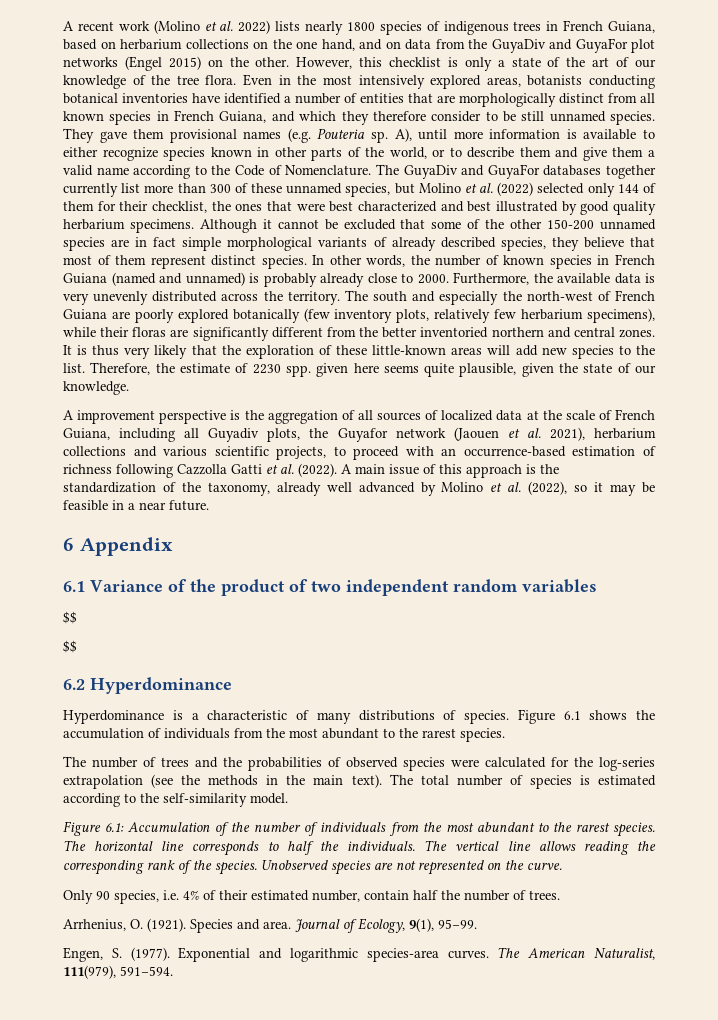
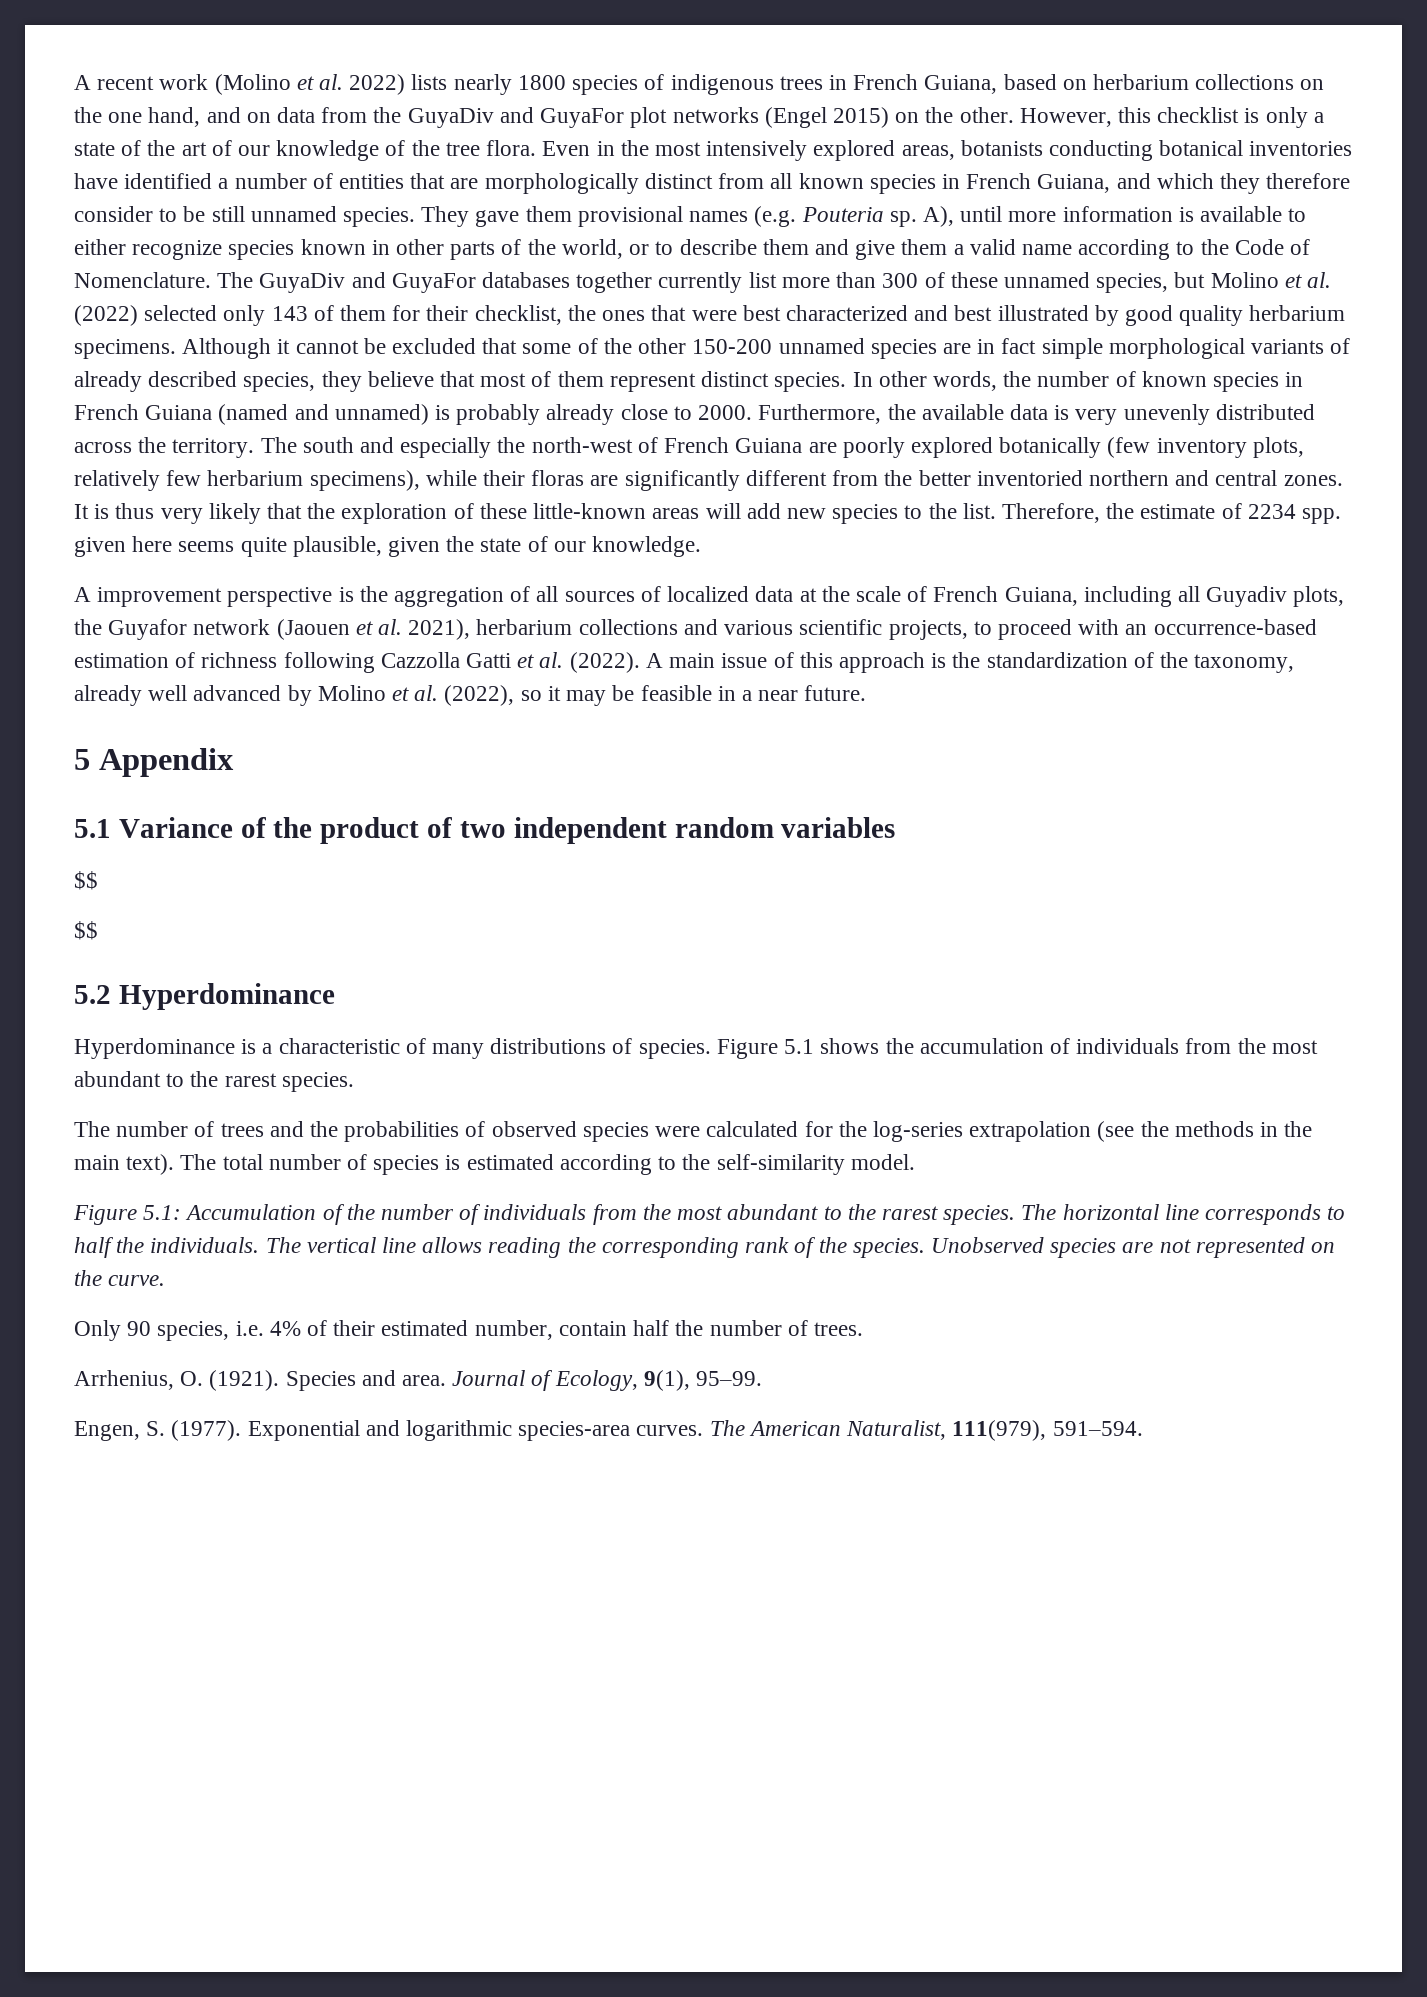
[617,184,639,193] 144 -> [271,306,308,321] 143
[252,364,281,374] 2230 -> [1247,504,1296,519] 2234
[63,538,74,551] 6 -> [74,749,90,770] 5
[63,581,85,592] 6.1 -> [74,819,111,838] 5.1
[63,679,85,690] 6.2 -> [74,985,111,1004] 5.2
[563,711,581,720] 6.1 -> [784,1039,815,1054] 5.1
[105,822,125,832] 6.1: -> [143,1205,182,1220] 5.1:

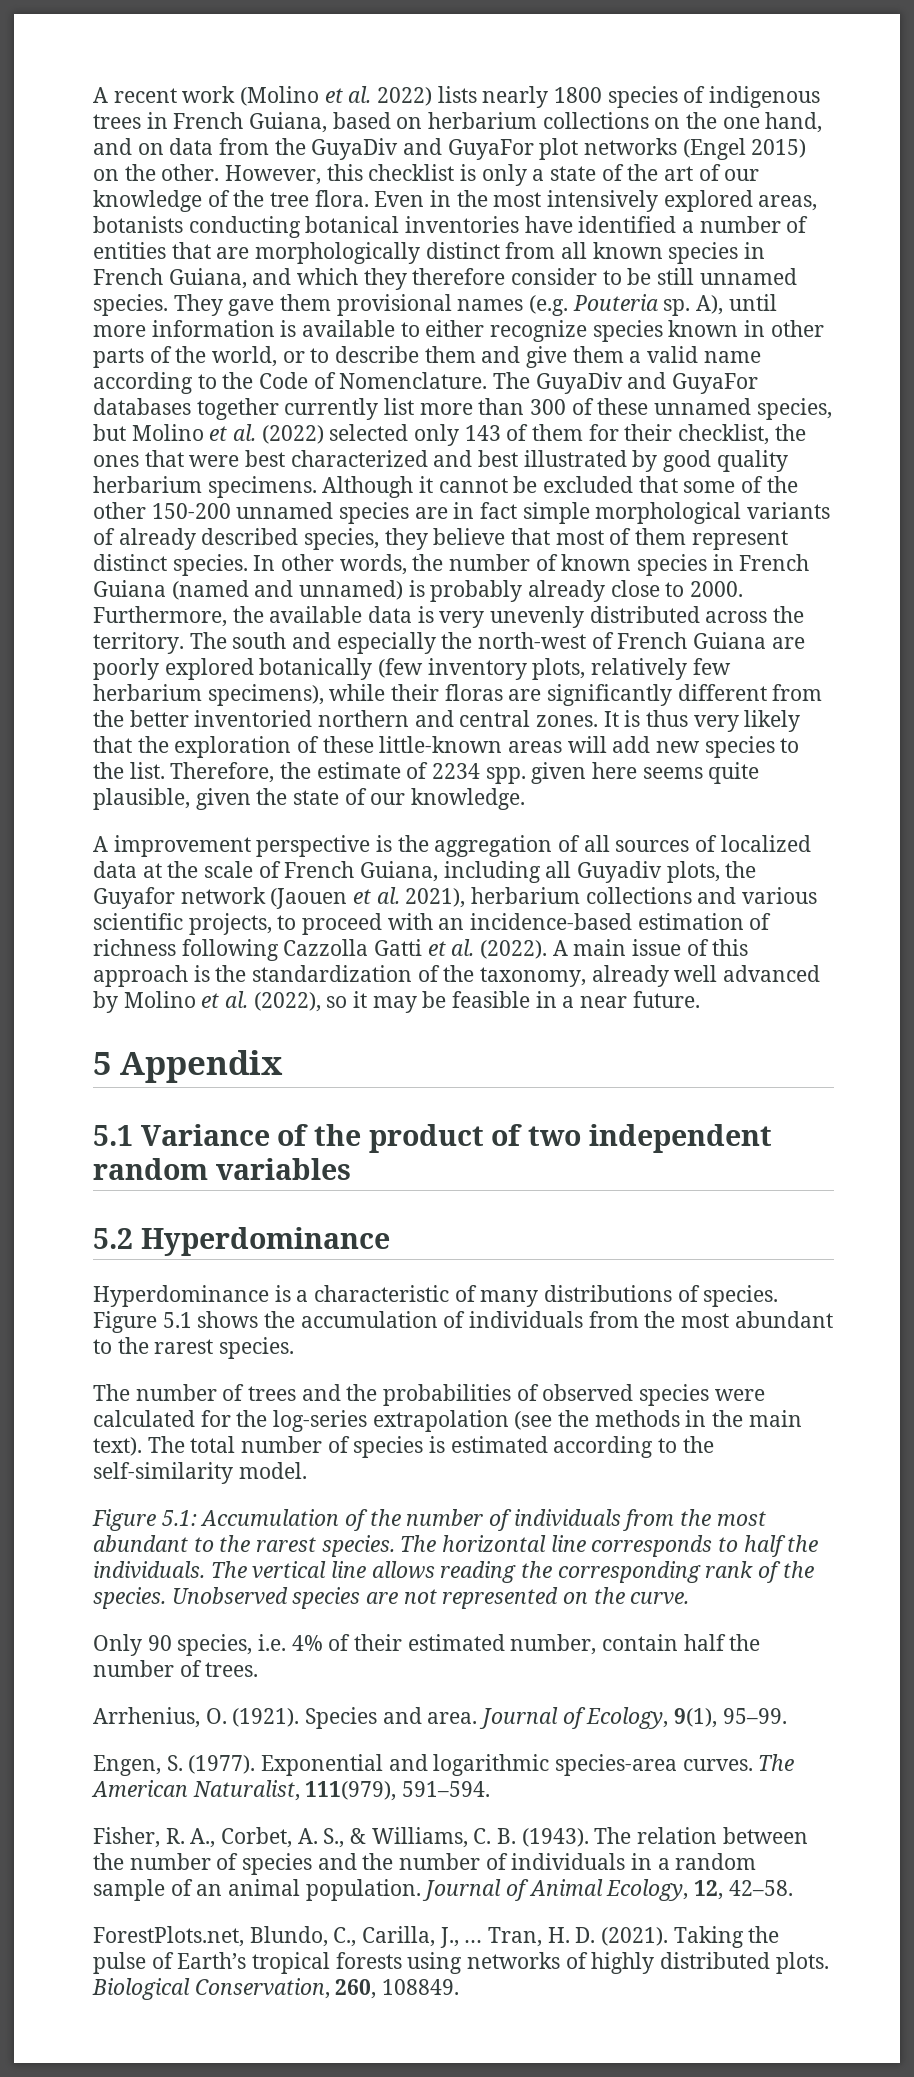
[1153,619,1317,635] occurrence-based -> [470,913,633,930] incidence-based
[74,871,98,890] [74,921,98,940] // $$ // $$ -> (351, 1169) none
(1143, 1428) none -> [93,1827,808,1848] [93,1853,757,1875] [93,1879,793,1901] [93,1926,780,1948] [93,1952,829,1974] [92,1978,460,2000] // Fisher, R. A., Corbet, A. S., & Williams, C. B. (1943). The relation between the number of species and the number of individuals in a random sample of an animal population. Journal of Animal Ecology, 12, 42–58. // ForestPlots.net, Blundo, C., Carilla, J., … Tran, H. D. (2021). Taking the pulse of Earth’s tropical forests using networks of highly distributed plots. Biological Conservation, 260, 108849.

